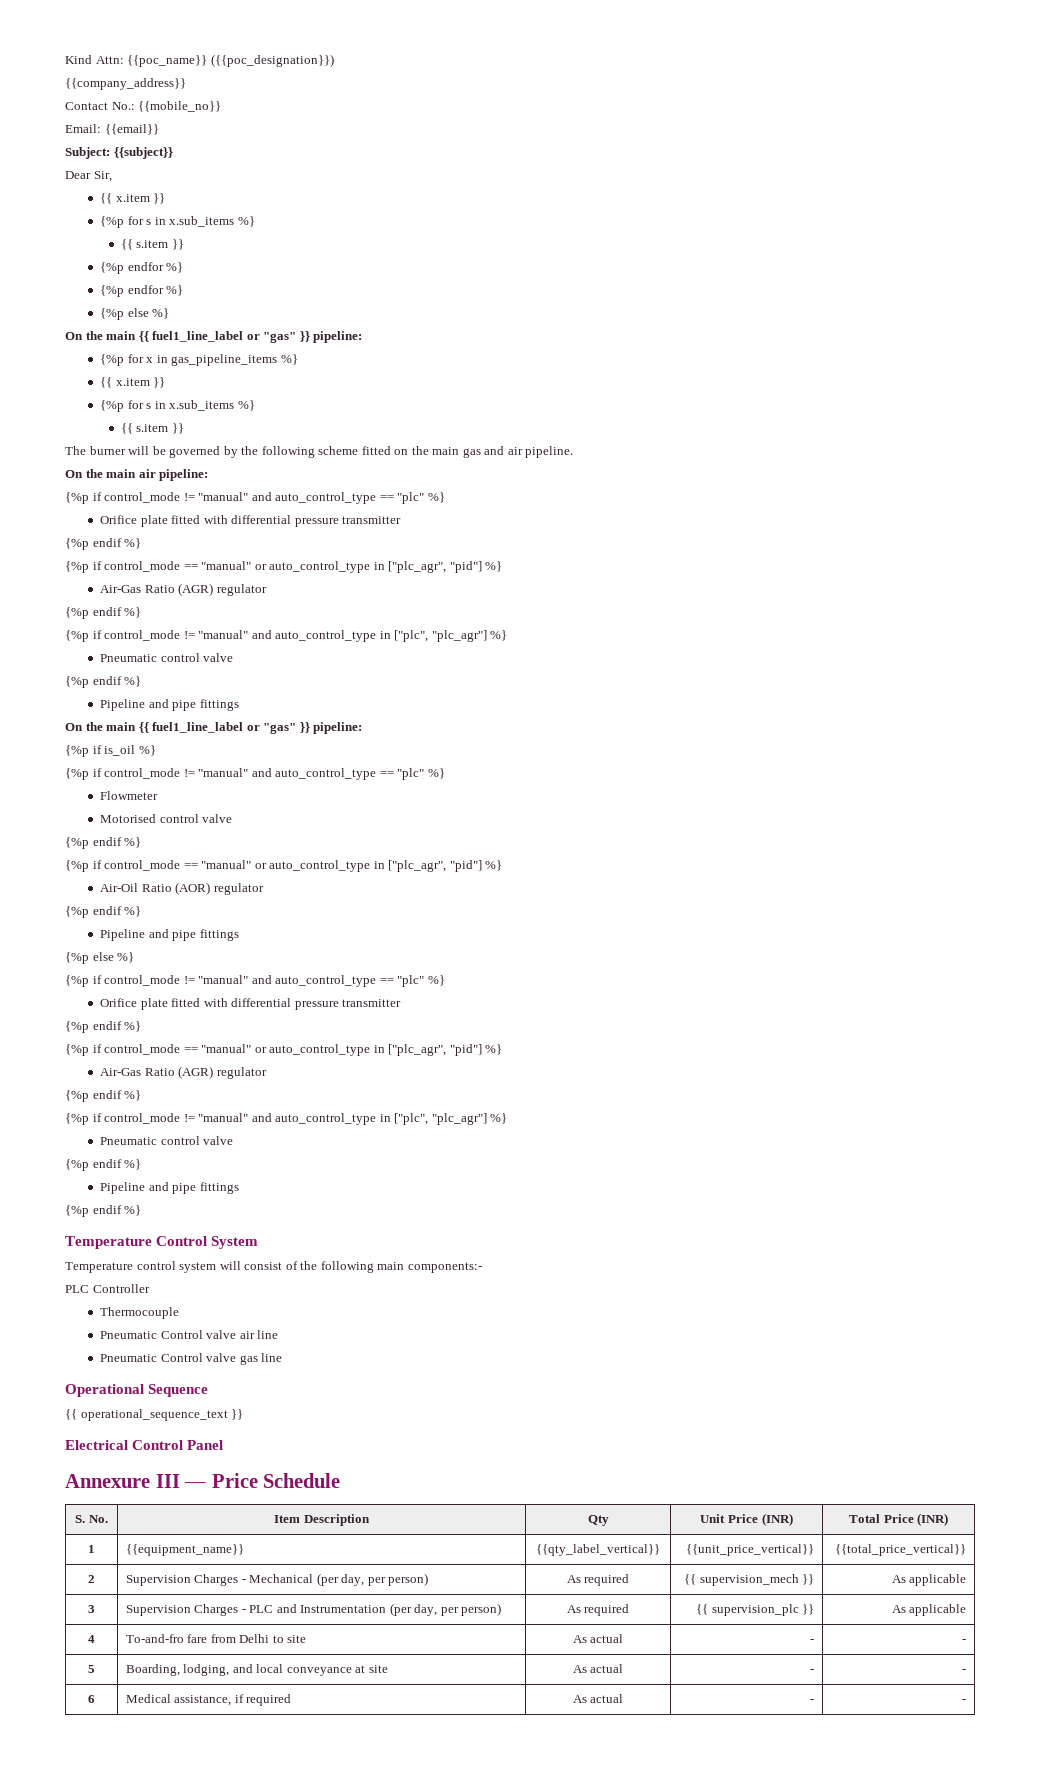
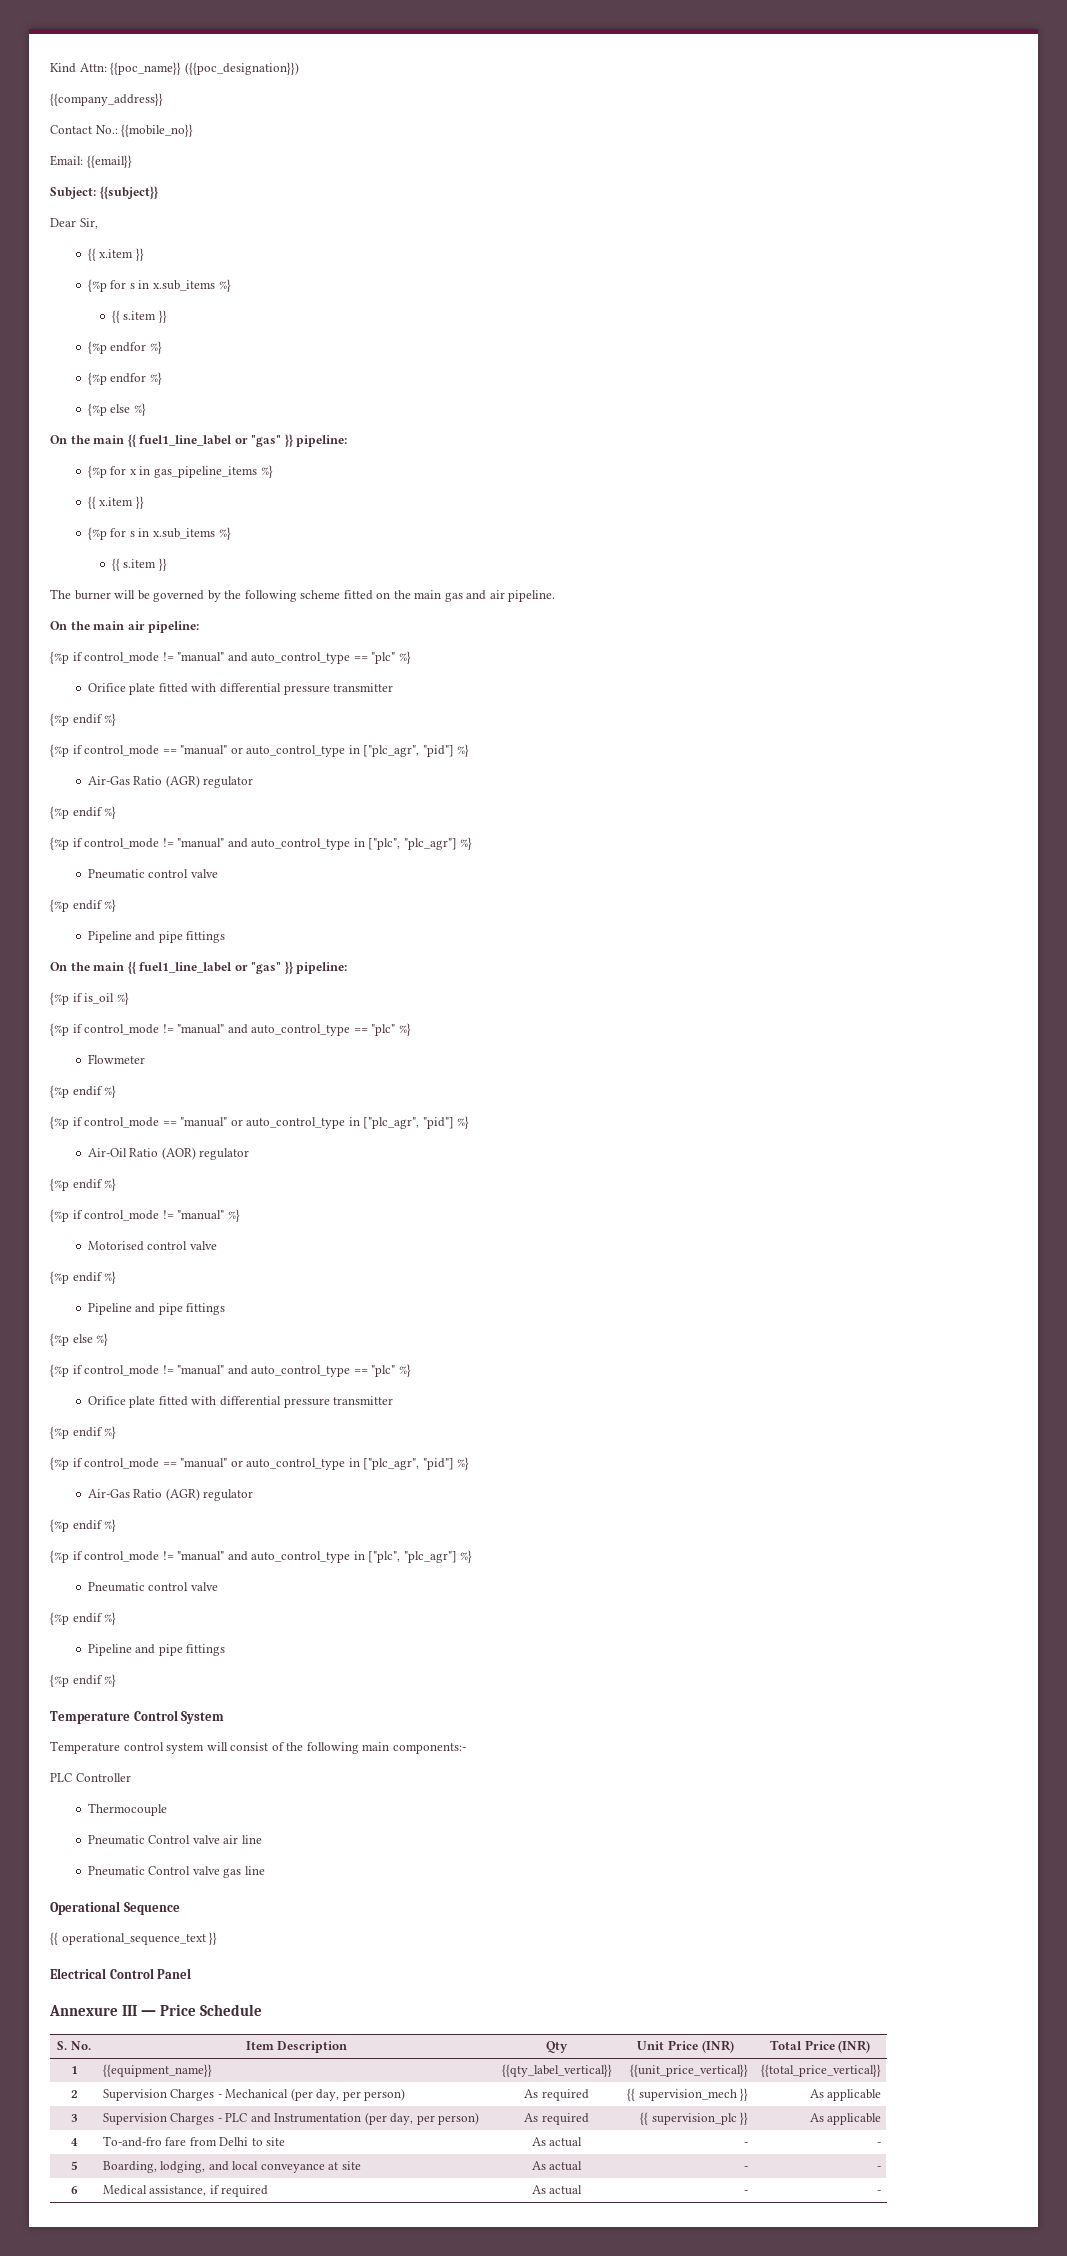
[100,814,233,823] // Motorised control valve -> (145, 1059) none
(142, 911) none -> [50,1209,240,1222] [87,1241,217,1251] [50,1271,117,1284] // {%p if control_mode != "manual" %} // Motorised control valve // {%p endif %}

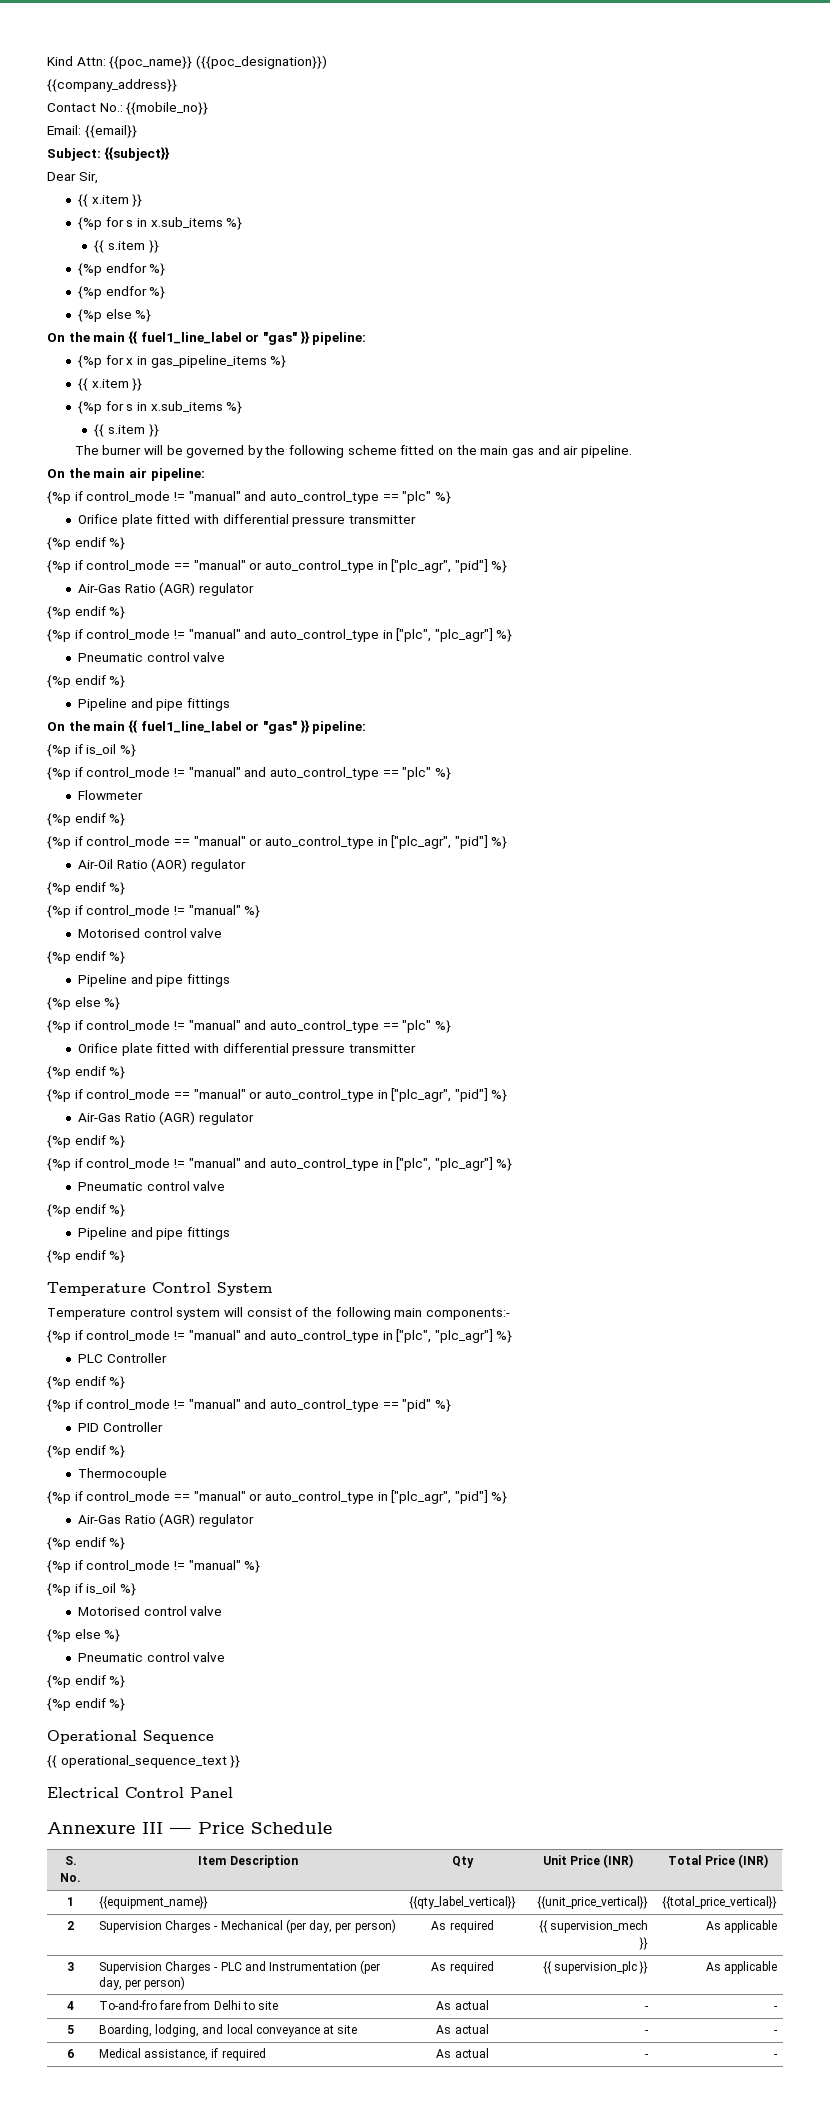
[50,1773,131,1782] [87,1803,167,1816] [87,1835,262,1845] [87,1866,265,1878] PLC Controller // Thermocouple // Pneumatic Control valve air line // Pneumatic Control valve gas line -> [47,1329,513,1343] [78,1353,167,1363] [47,1376,126,1389] [47,1399,451,1412] [78,1422,163,1432] [47,1445,126,1458] [78,1468,168,1481] [47,1490,508,1504] [78,1513,254,1527] [47,1537,126,1550] [47,1560,261,1573] [47,1583,136,1596] [78,1606,223,1616] [47,1629,121,1642] [78,1652,226,1662] [47,1675,126,1688] [47,1698,126,1711] {%p if control_mode != "manual" and auto_control_type in ["plc", "plc_agr"] %} // PLC Controller // {%p endif %} // {%p if control_mode != "manual" and auto_control_type == "pid" %} // PID Controller // {%p endif %} // Thermocouple // {%p if control_mode == "manual" or auto_control_type in ["plc_agr", "pid"] %} // Air-Gas Ratio (AGR) regulator // {%p endif %} // {%p if control_mode != "manual" %} // {%p if is_oil %} // Motorised control valve // {%p else %} // Pneumatic control valve // {%p endif %} // {%p endif %}

